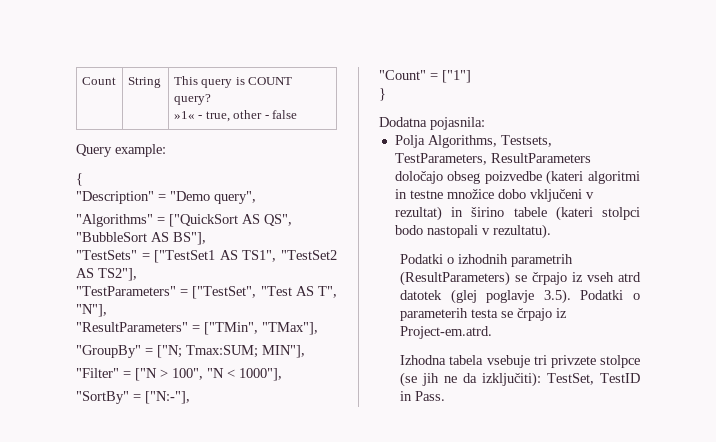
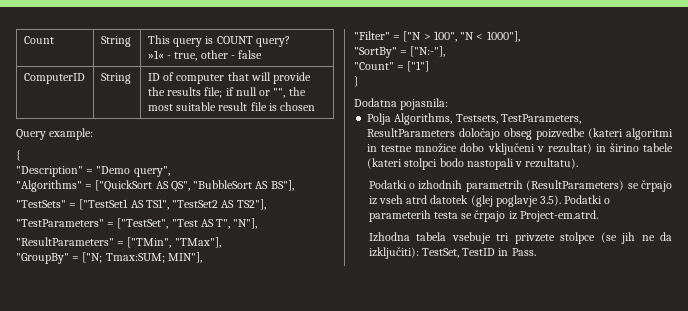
(298, 114) none -> [23,73,85,84] [100,73,131,84] [147,72,312,84] [147,87,306,98] [147,102,316,111] // ComputerID | String | ID of computer that will provide the results file; if null or "", the most suitable result file is chosen

